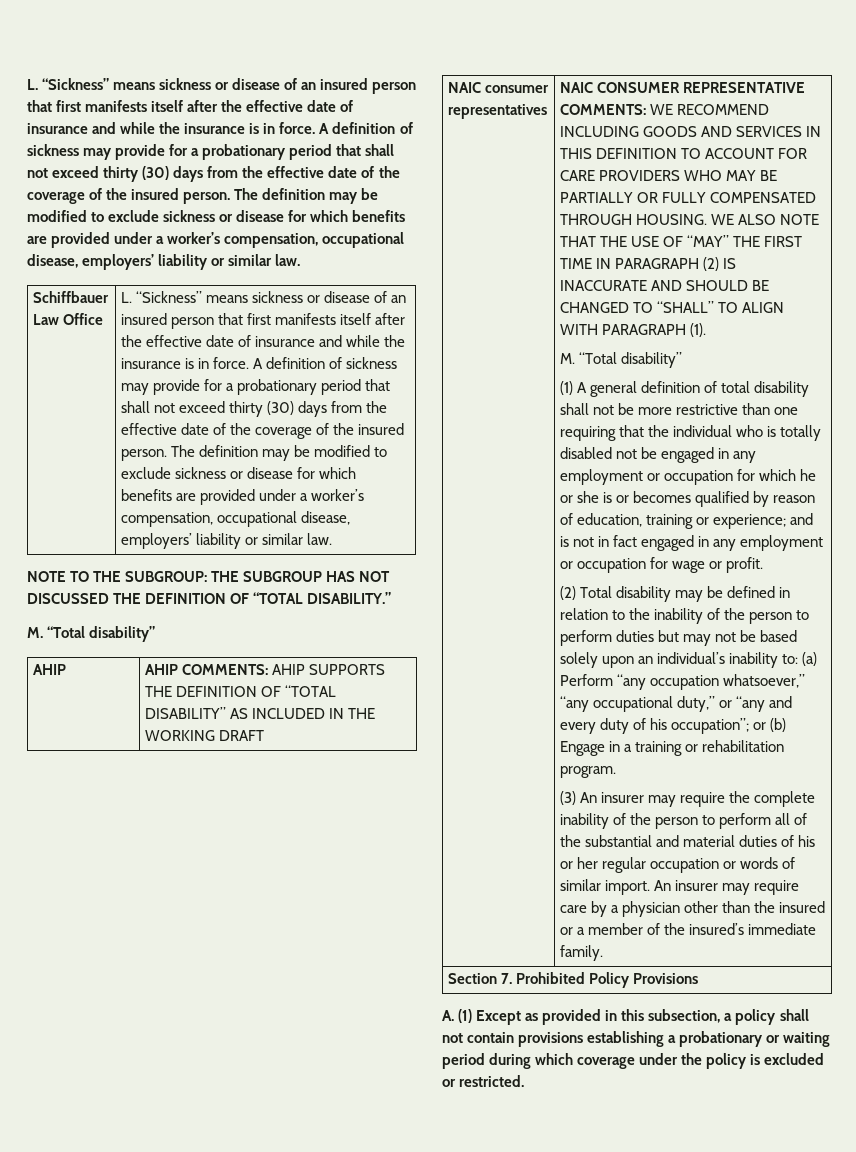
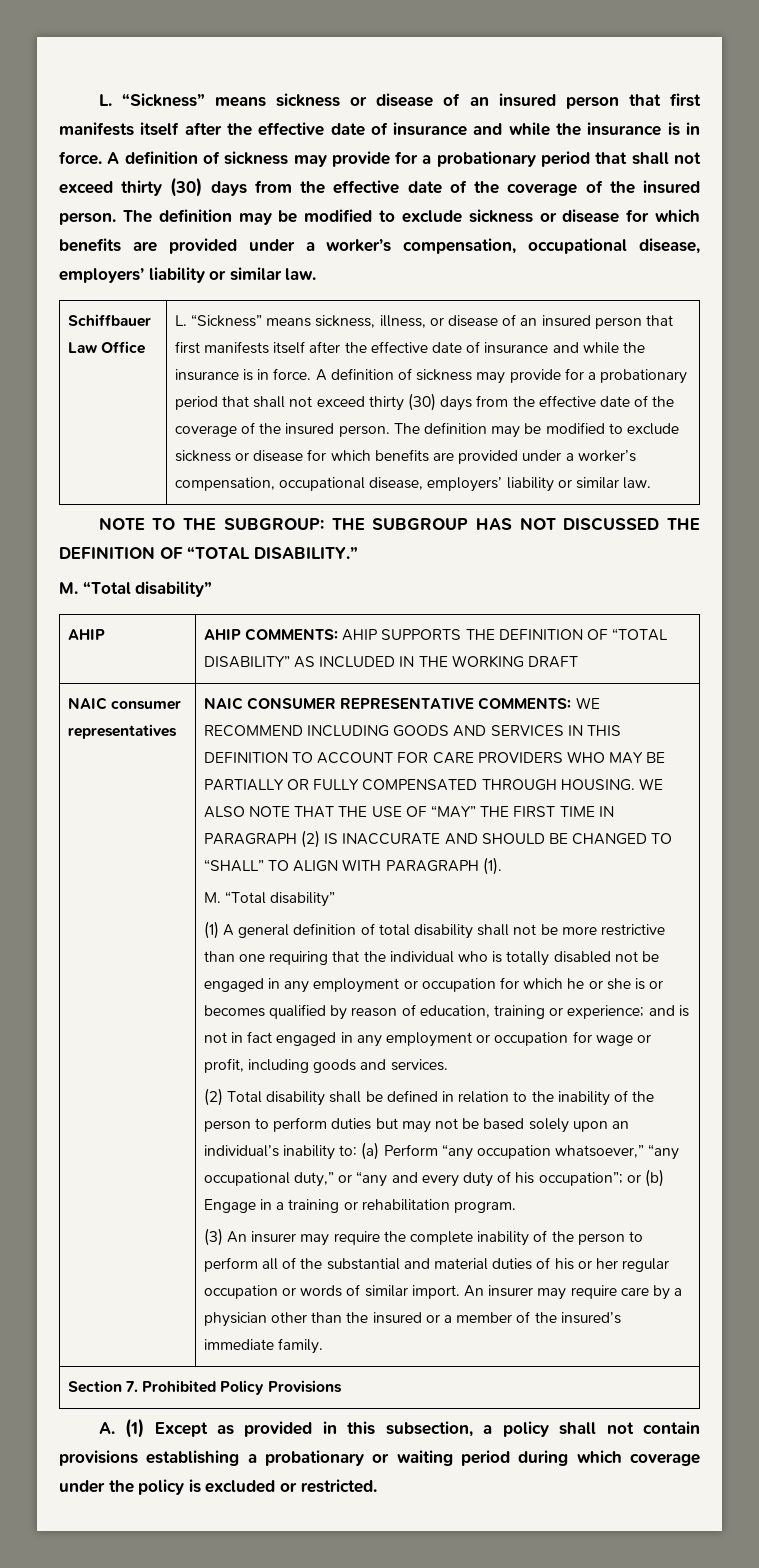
[252,291,304,303] sickness -> [315,315,426,328] sickness, illness,
[726,557,764,573] profit. -> [203,1058,448,1073] profit, including goods and services.
[675,590,704,602] may -> [329,1091,362,1103] shall

